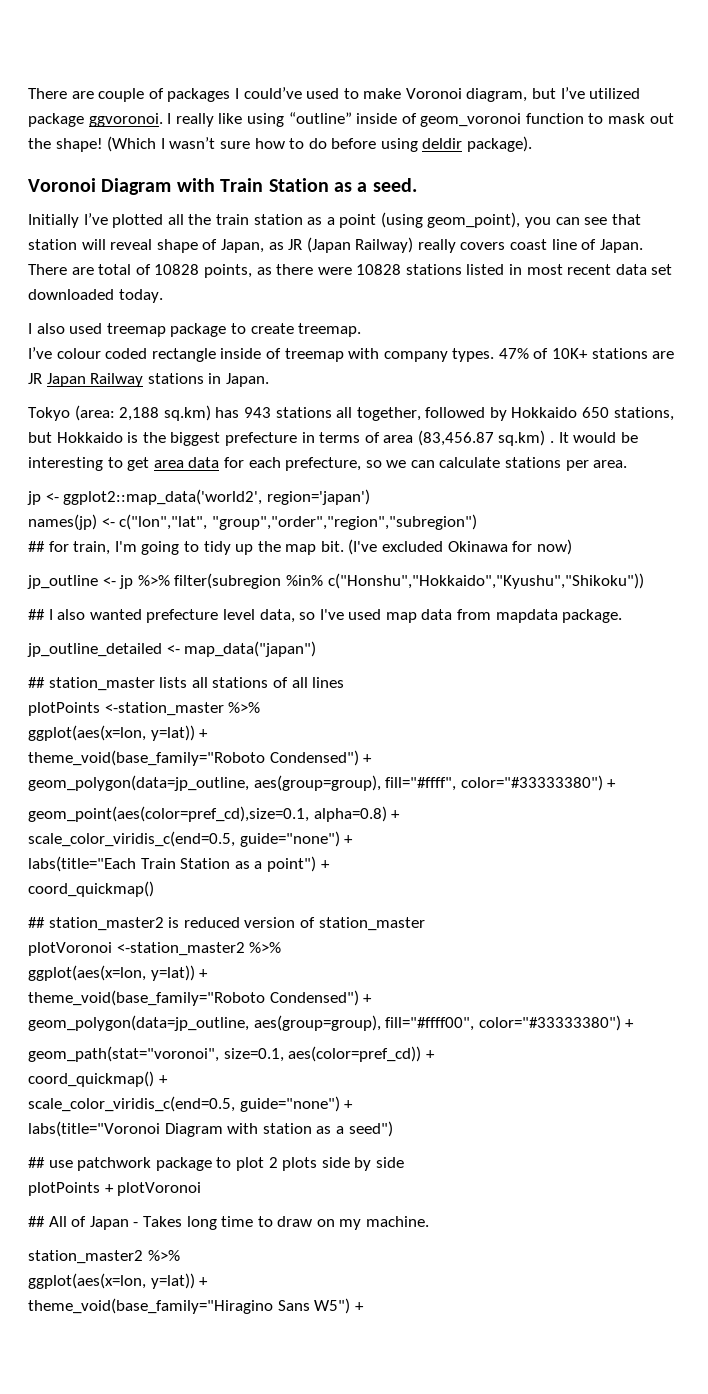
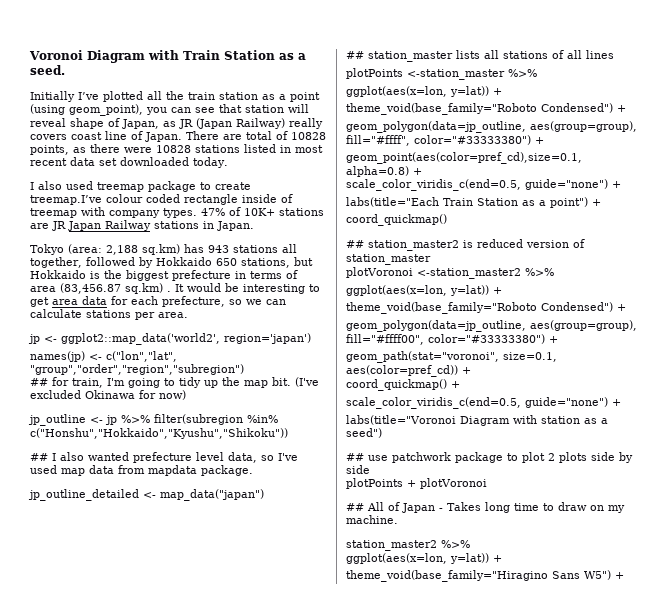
[28,87,641,102] [28,112,674,127] [28,136,533,152] There are couple of packages I could’ve used to make Voronoi diagram, but I’ve utilized package ggvoronoi. I really like using “outline” inside of geom_voronoi function to mask out the shape! (Which I wasn’t sure how to do before using deldir package). // -> (29, 55) none
[298,323,362,337] [28,347,52,359] treemap. // I’ve -> [30,195,102,205] treemap.I’ve

